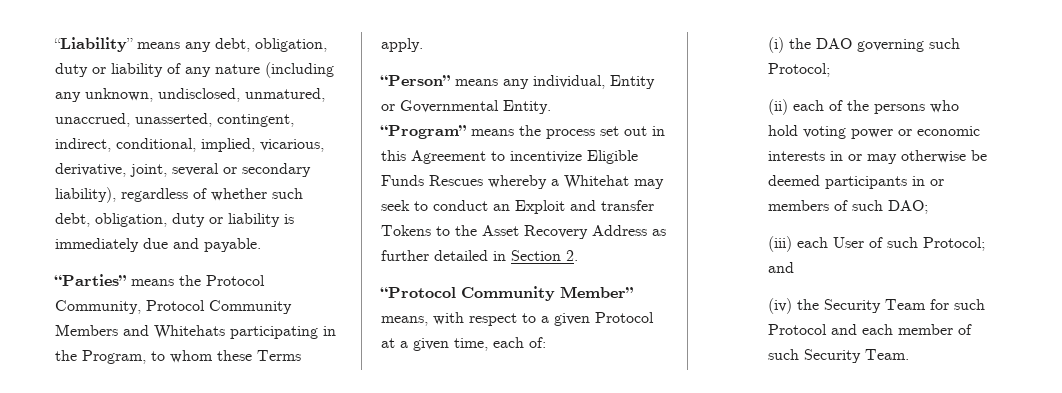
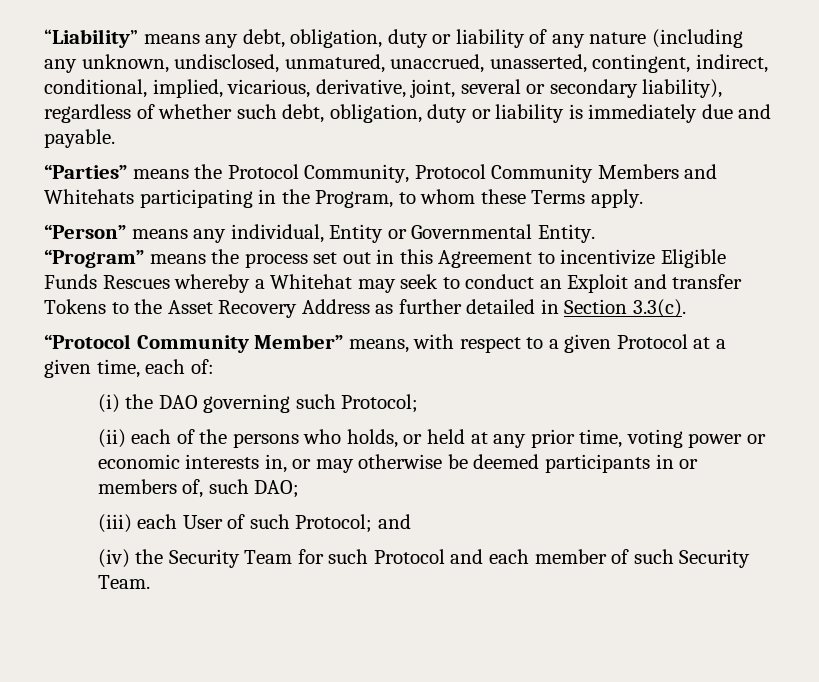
[566,250,578,261] 2. -> [632,299,686,318] 3.3(c).
[767,125,798,136] hold -> [346,429,623,448] holds, or held at any prior time,
[829,151,843,161] in -> [264,454,287,473] in,
[833,200,848,211] of -> [182,479,204,498] of,

